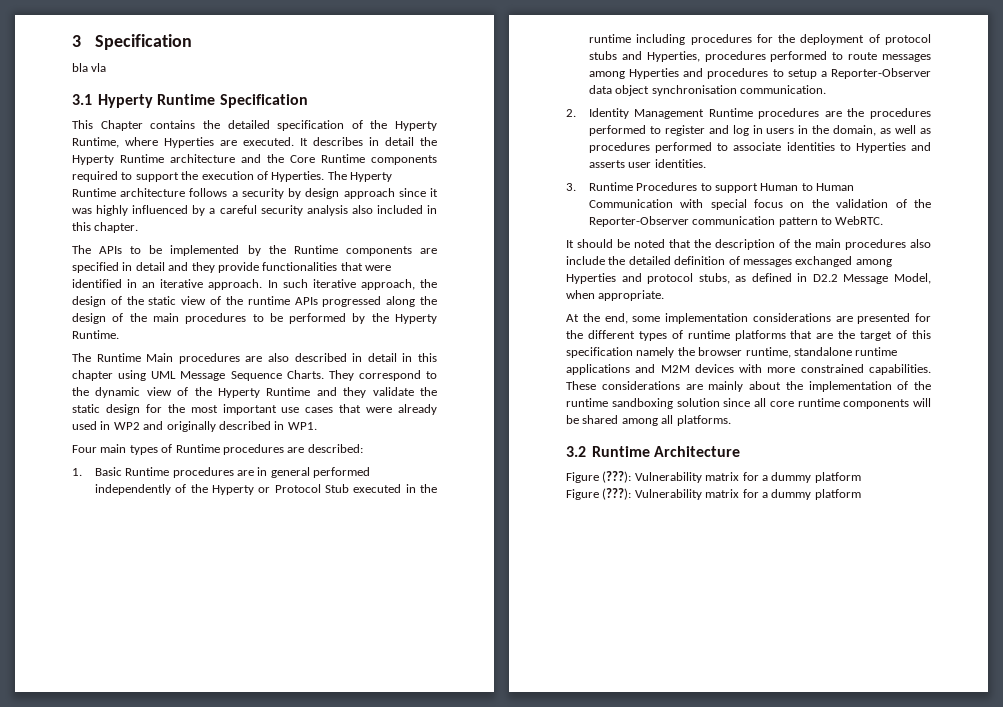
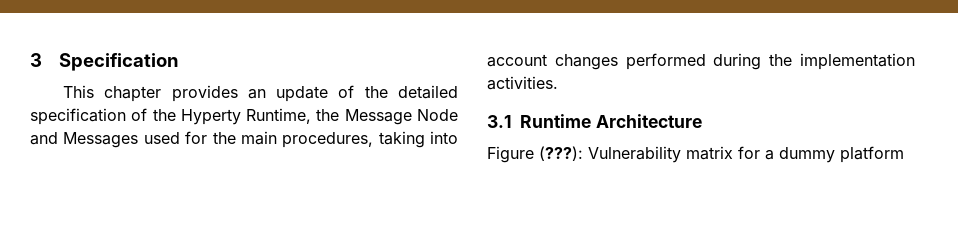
[72,63,107,72] [72,94,308,108] [72,120,196,131] bla vla // 3.1 Hyperty Runtime Specification // This Chapter contains -> [63,85,355,102] This chapter provides an update of
[125,137,437,148] [72,154,437,165] [72,171,392,182] [72,188,439,199] [72,205,438,216] [72,222,139,233] [72,245,437,256] [72,262,391,273] [72,279,437,290] [72,296,437,307] [72,313,438,324] [72,330,119,339] [72,353,438,364] [72,370,437,381] [72,387,437,398] [72,404,437,415] [72,421,317,432] [72,444,363,455] [72,467,371,478] [94,484,437,495] [588,34,931,45] [588,51,931,62] [588,68,931,79] [588,85,827,96] [566,108,931,119] [588,125,931,136] [588,142,931,153] [588,159,706,168] [566,182,855,193] [588,199,931,210] [588,216,884,227] [566,239,931,250] [566,256,892,267] [566,273,931,284] [566,290,665,301] [566,313,931,324] [566,330,932,341] [566,347,898,358] [566,364,931,375] [566,381,931,392] [566,398,931,409] [566,415,731,426] [566,446,586,457] where Hyperties are executed. It describes in detail the Hyperty Runtime architecture and the Core Runtime components required to support the execution of Hyperties. The Hyperty Runtime architecture follows a security by design approach since it was highly influenced by a careful security analysis also included in this chapter. // The APIs to be implemented by the Runtime components are specified in detail and they provide functionalities that were identified in an iterative approach. In such iterative approach, the design of the static view of the runtime APIs progressed along the design of the main procedures to be performed by the Hyperty Runtime. // The Runtime Main procedures are also described in detail in this chapter using UML Message Sequence Charts. They correspond to the dynamic view of the Hyperty Runtime and they validate the static design for the most important use cases that were already used in WP2 and originally described in WP1. // Four main types of Runtime procedures are described: // 1. Basic Runtime procedures are in general performed independently of the Hyperty or Protocol Stub executed in the runtime including procedures for the deployment of protocol stubs and Hyperties, procedures performed to route messages among Hyperties and procedures to setup a Reporter-Observer data object synchronisation communication. // 2. Identity Management Runtime procedures are the procedures performed to register and log in users in the domain, as well as procedures performed to associate identities to Hyperties and asserts user identities. // 3. Runtime Procedures to support Human to Human Communication with special focus on the validation of the Reporter-Observer communication pattern to WebRTC. // It should be noted that the description of the main procedures also include the detailed definition of messages exchanged among Hyperties and protocol stubs, as defined in D2.2 Message Model, when appropriate. // At the end, some implementation considerations are presented for the different types of runtime platforms that are the target of this specification namely the browser runtime, standalone runtime applications and M2M devices with more constrained capabilities. These considerations are mainly about the implementation of the runtime sandboxing solution since all core runtime components will be shared among all platforms. // 3.2 -> [316,109,458,125] [30,131,458,148] [487,53,915,70] [487,76,558,90] [487,115,512,128] the Message Node and Messages used for the main procedures, taking into account changes performed during the implementation activities. // 3.1
[566,488,861,500] // Figure (???): Vulnerability matrix for a dummy platform -> (904, 154) none

